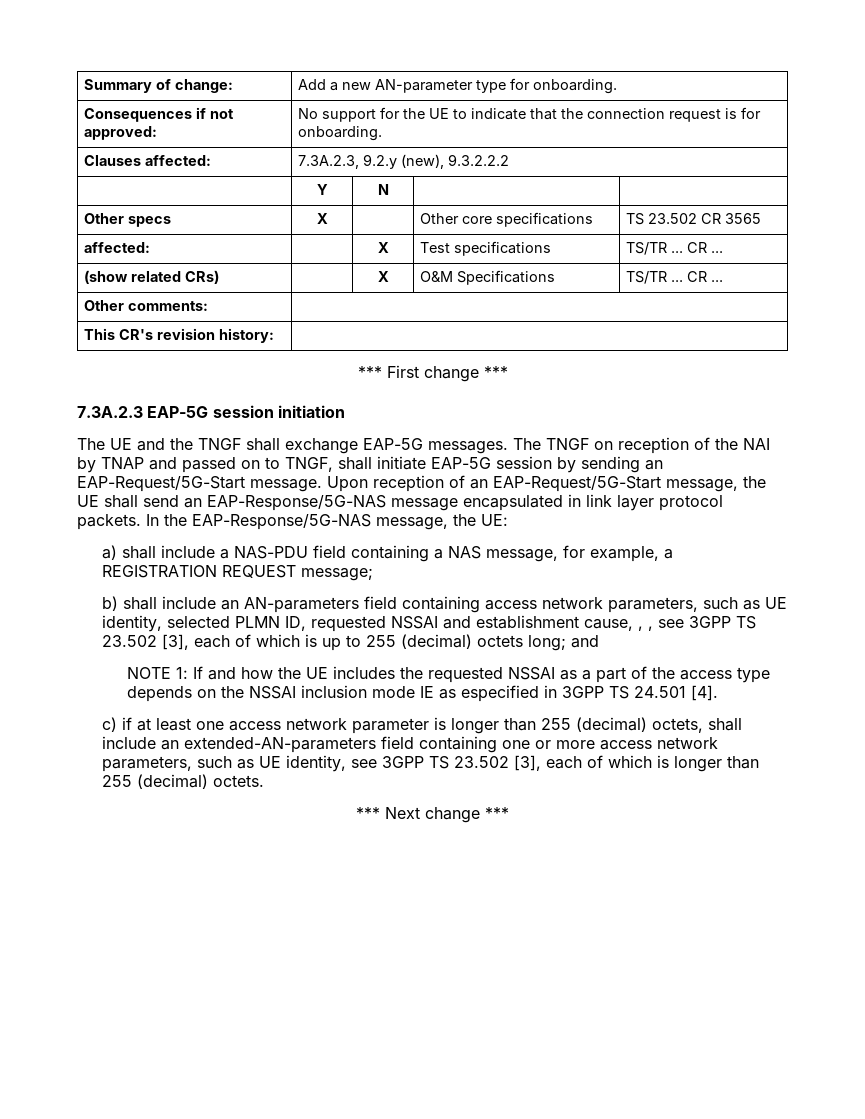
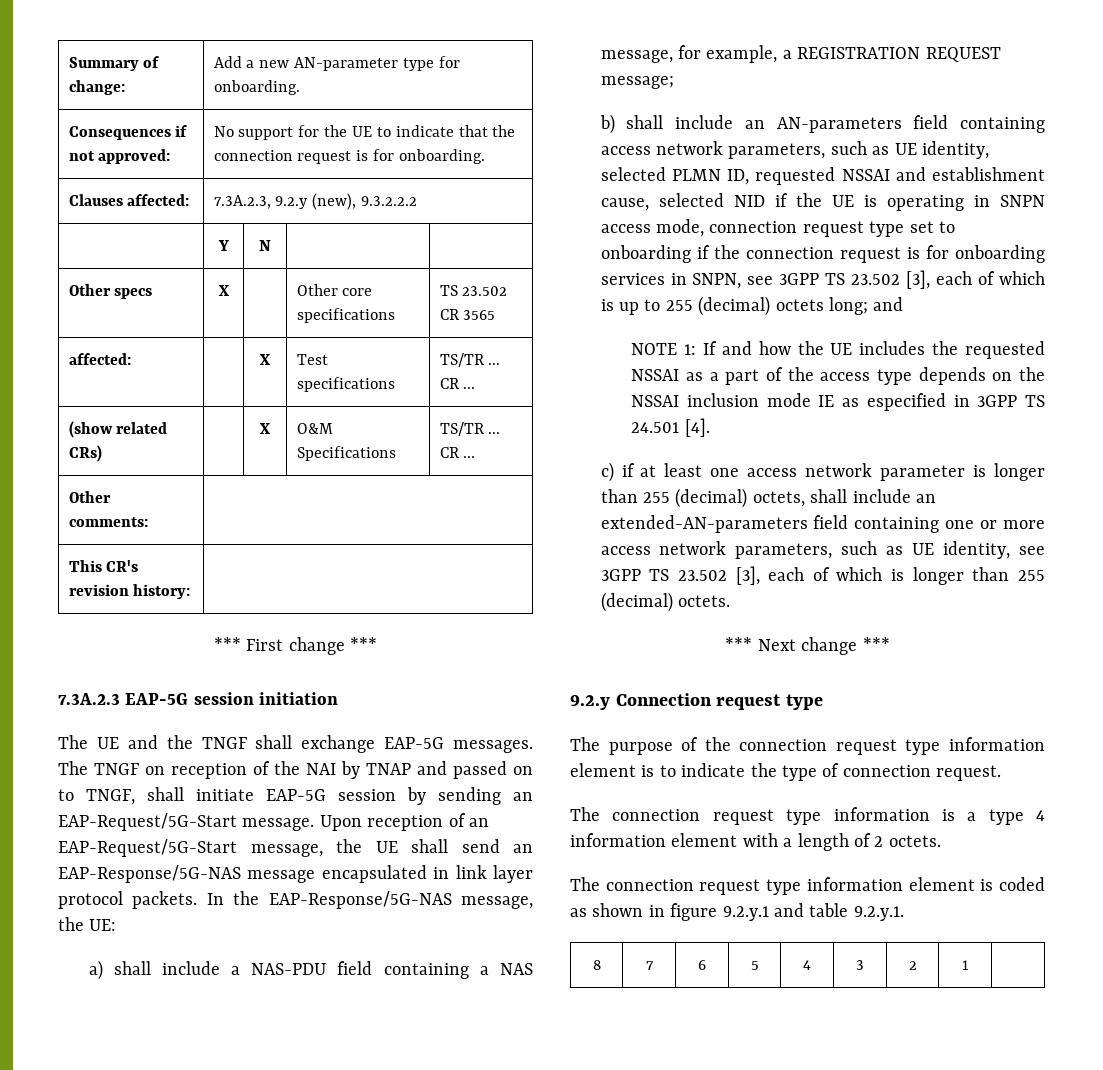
[637,626,653,631] , , -> [658,193,1045,211] [600,219,955,237] [600,245,1045,263] [600,273,742,289] selected NID if the UE is operating in SNPN access mode, connection request type set to onboarding if the connection request is for onboarding services in SNPN,
(509, 813) none -> [570,693,824,710] [570,737,1045,755] [570,763,1002,781] [570,807,1045,825] [570,833,941,851] [570,877,1045,895] [570,903,904,921] [592,960,601,970] [645,961,654,970] [698,960,706,970] [750,961,759,970] [803,960,811,970] [856,960,864,970] [908,961,917,970] [961,960,969,970] // 9.2.y Connection request type // The purpose of the connection request type information element is to indicate the type of connection request. // The connection request type information is a type 4 information element with a length of 2 octets. // The connection request type information element is coded as shown in figure 9.2.y.1 and table 9.2.y.1. // 8 | 7 | 6 | 5 | 4 | 3 | 2 | 1 |

